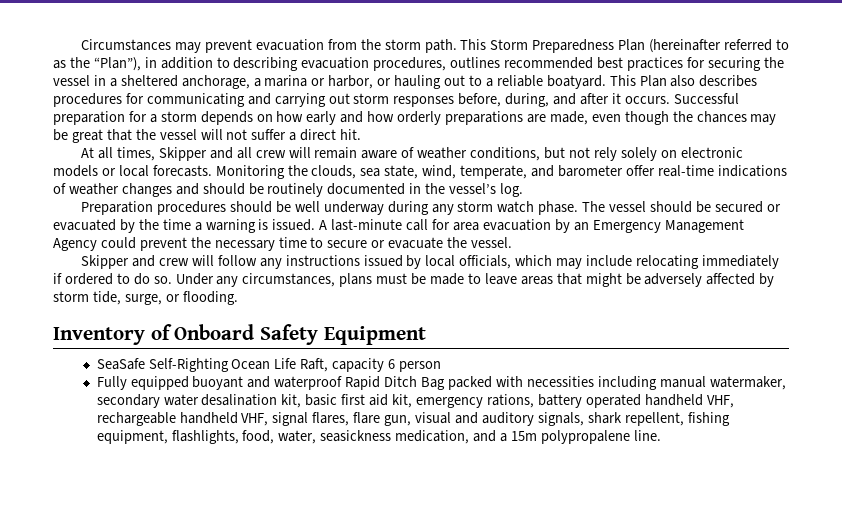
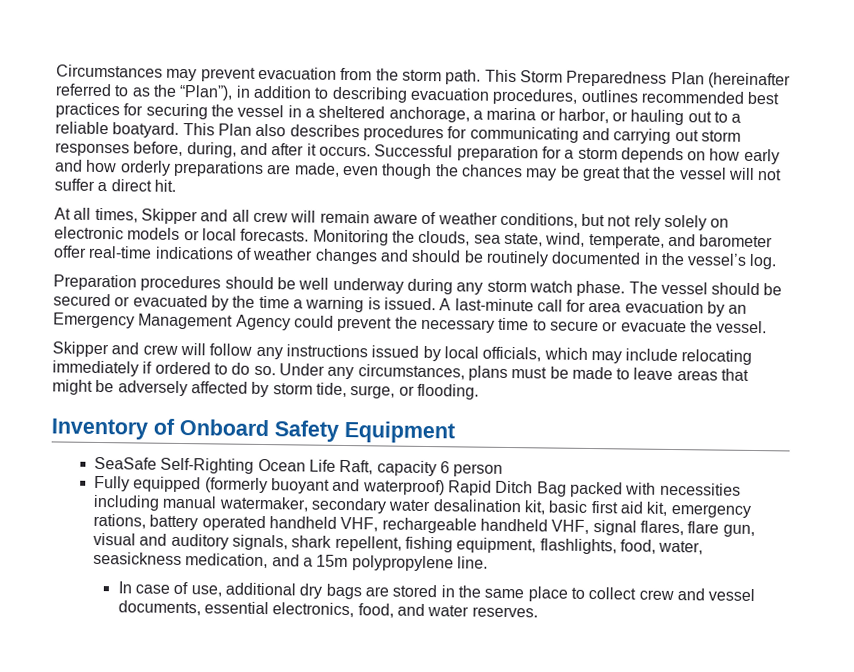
(189, 383) none -> [204,477,268,494] (formerly
[274,376,343,390] waterproof -> [362,479,445,496] waterproof)
[540,430,630,444] polypropalene -> [351,555,454,572] polypropylene
(661, 435) none -> [117,581,756,602] [117,600,538,618] // In case of use, additional dry bags are stored in the same place to collect crew and vessel documents, essential electronics, food, and water reserves.

